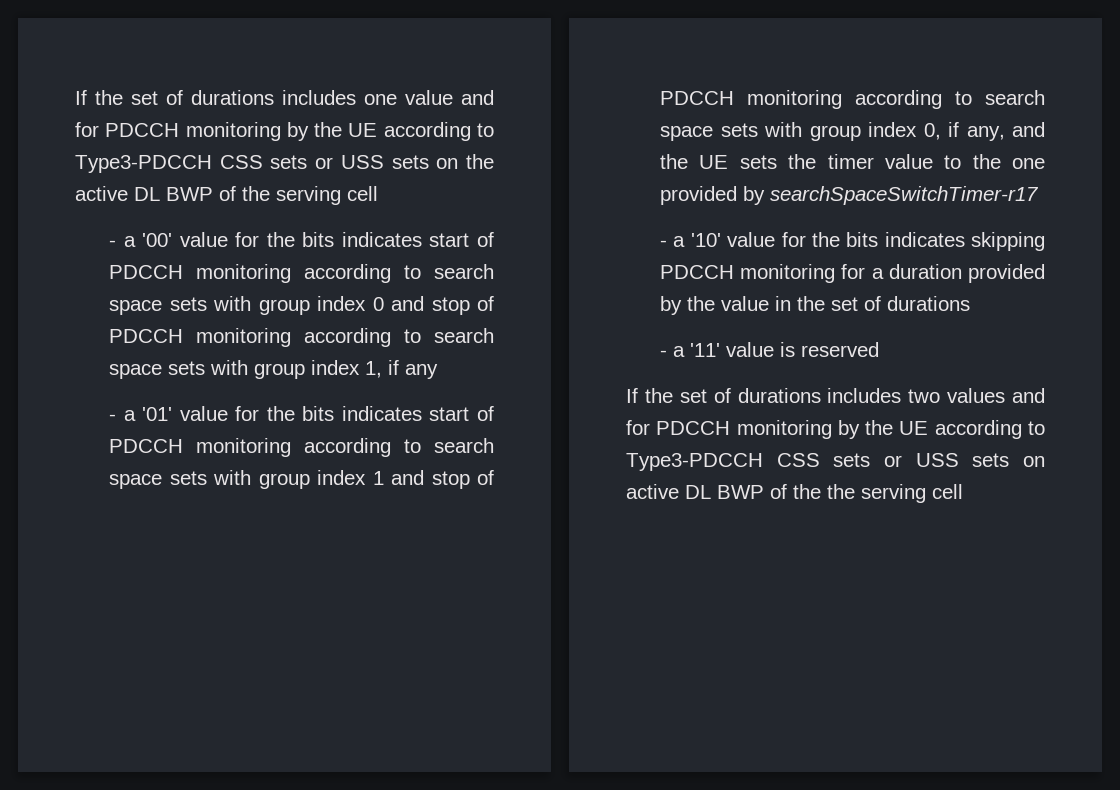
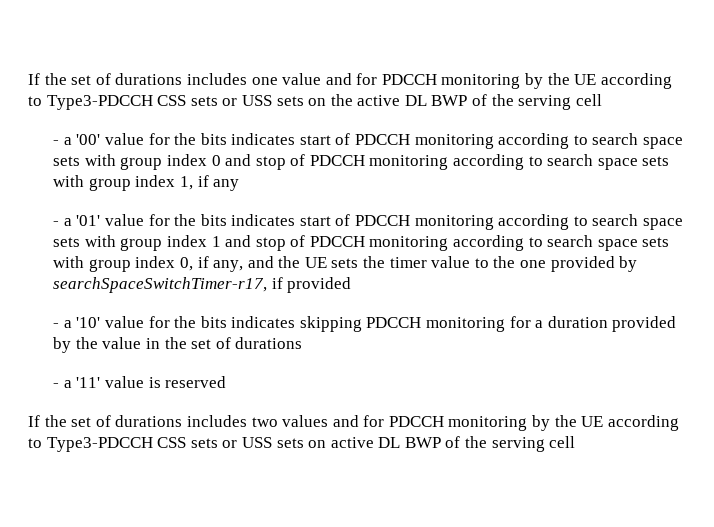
[770,186,1040,205] searchSpaceSwitchTimer-r17 -> [53,277,352,293] searchSpaceSwitchTimer-r17, if provided
[827,484,855,499] the -> (488, 442) none

